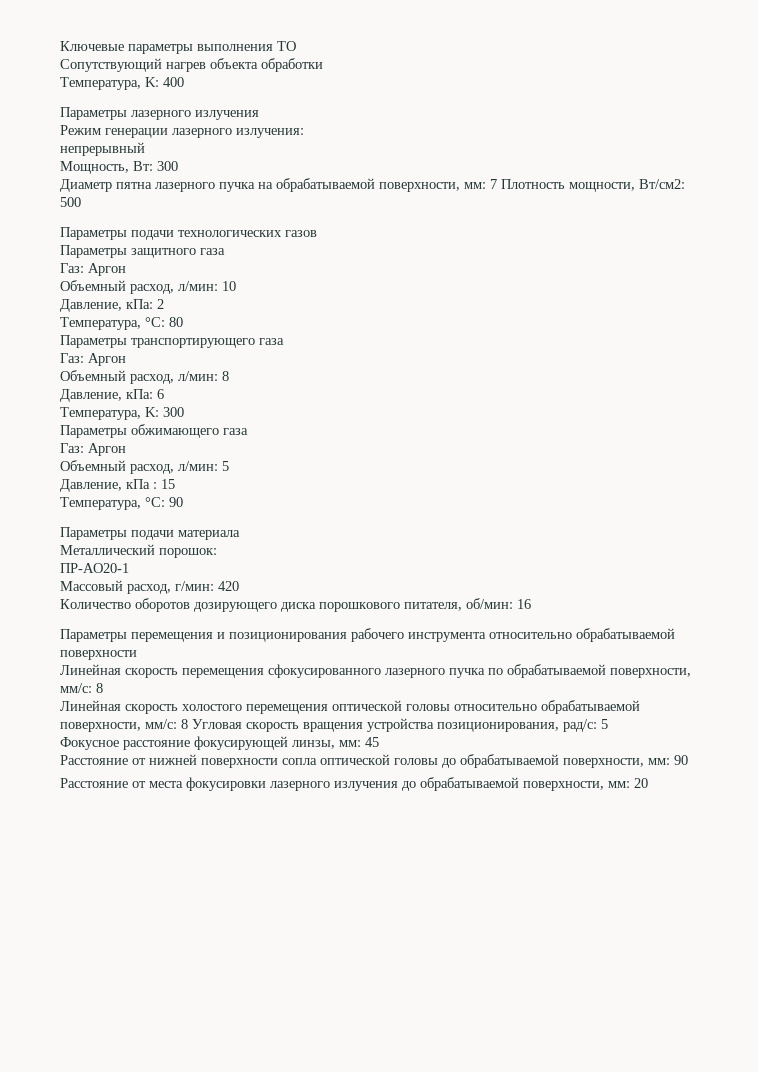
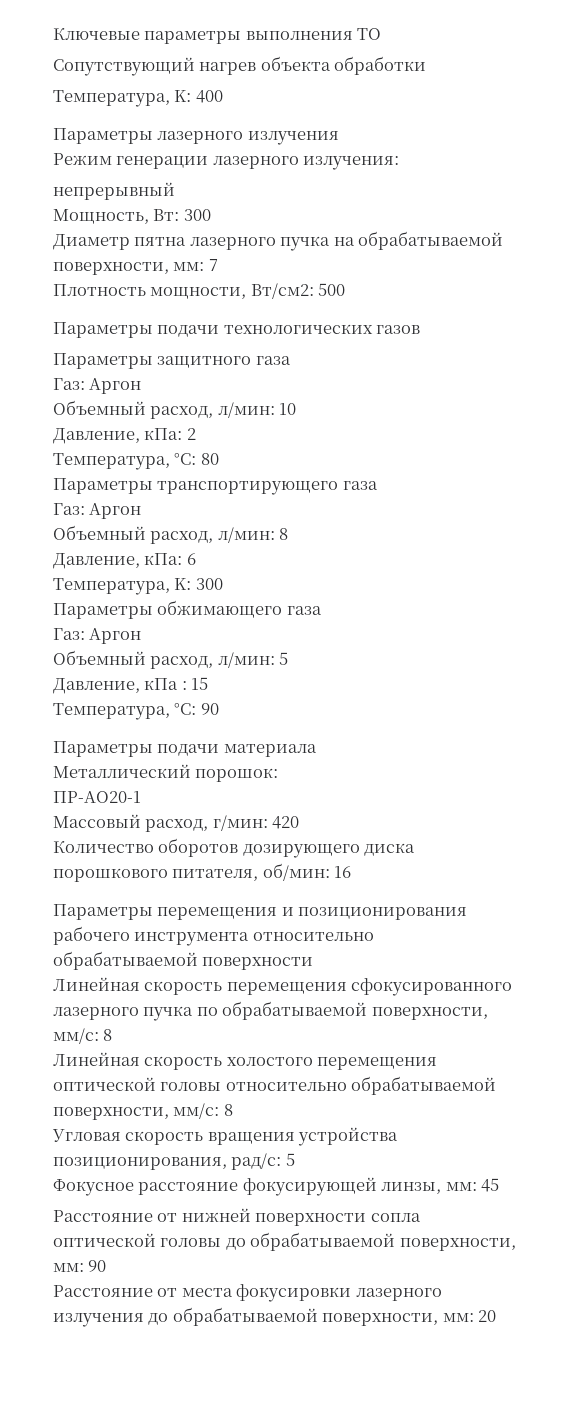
(497, 184) none -> (218, 265) //
(188, 724) none -> (233, 1110) //

